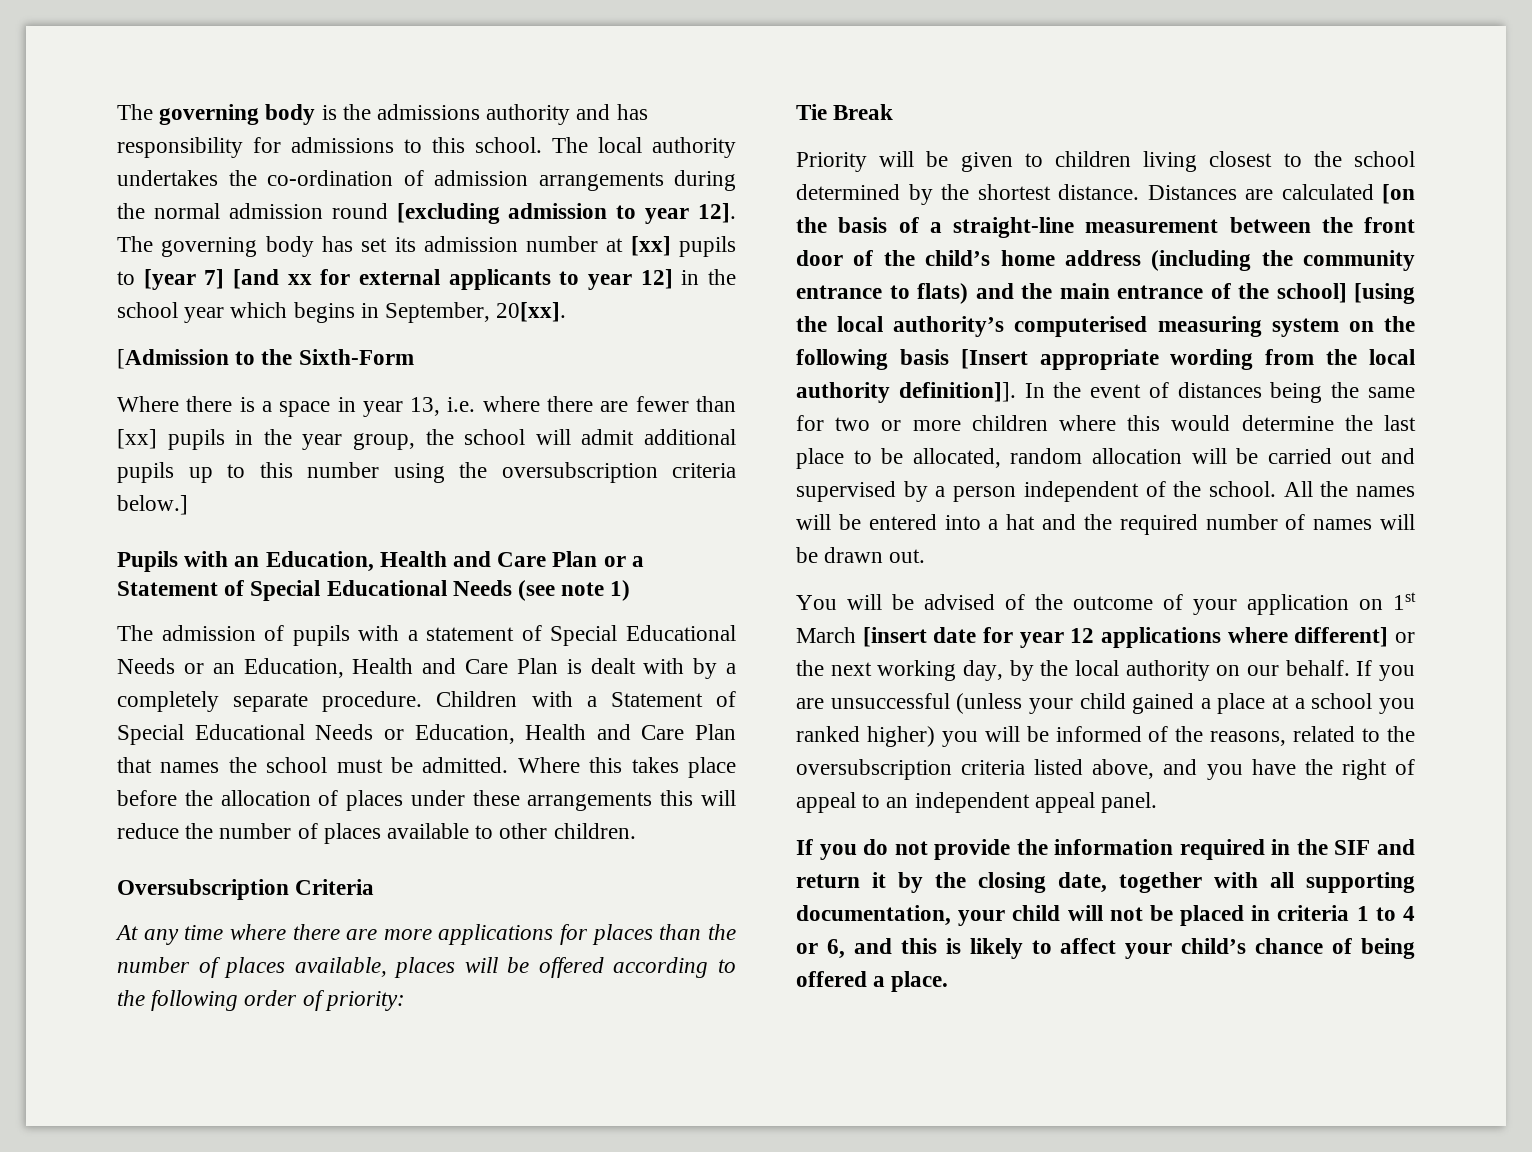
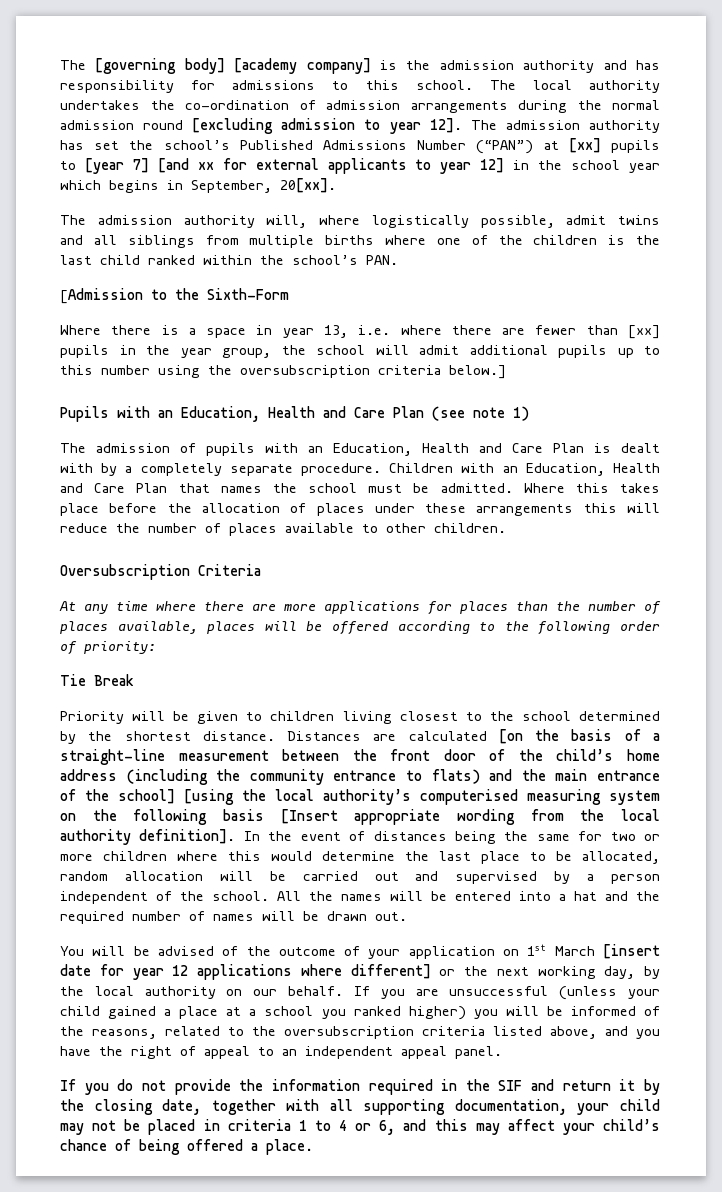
[117,104,481,125] The governing body is the admissions -> [60,58,514,74] The [governing body] [academy company] is the admission
[161,236,599,257] governing body has set its admission number -> [505,120,660,133] [60,140,534,154] admission authority has set the school’s Published Admissions Number (“PAN”)
(567, 312) none -> [60,215,660,228] [60,235,660,248] [60,255,398,265] // The admission authority will, where logistically possible, admit twins and all siblings from multiple births where one of the children is the last child ranked within the school’s PAN.
[603,556,644,567] [117,580,512,601] or a Statement of Special Educational Needs -> (424, 412) none
[407,625,736,646] [117,658,204,674] a statement of Special Educational Needs or -> (298, 448) none
[586,691,736,707] [117,724,404,745] a Statement of Special Educational Needs or -> [502,466,518,473] an
[898,382,1016,402] definition]]. -> [139,829,236,844] definition].
[1067,905,1103,921] will -> [60,1123,84,1135] may
[945,938,1052,959] is likely to -> [475,1123,500,1135] may

